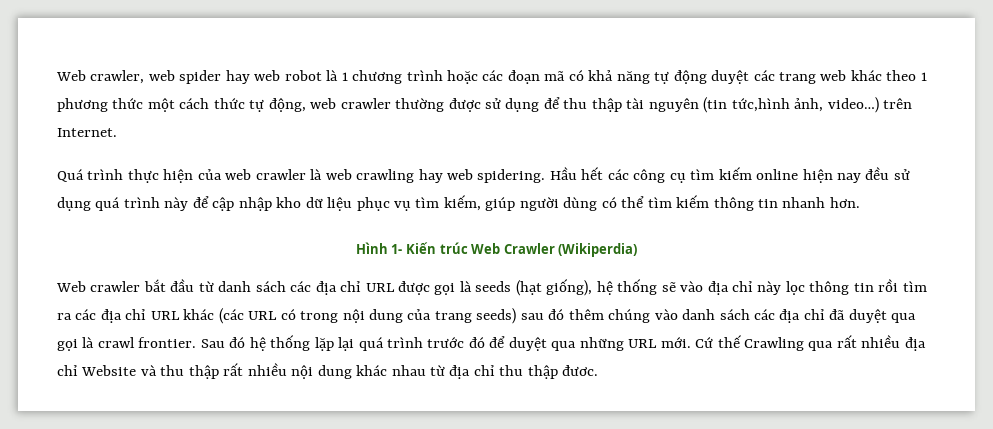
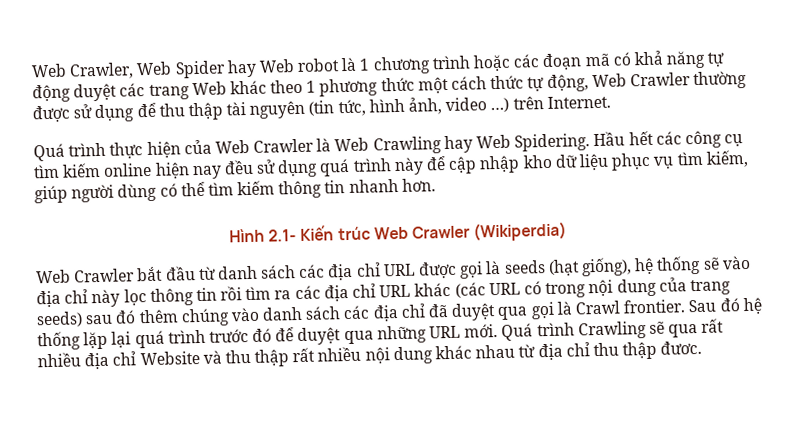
[56,70,281,84] Web crawler, web spider hay web -> [31,59,295,80] Web Crawler, Web Spider hay Web
[820,70,847,81] web -> [191,81,227,96] Web
[310,98,391,109] web crawler -> [591,72,691,88] Web Crawler
[731,97,879,113] tức,hình ảnh, video…) -> [337,97,510,117] tức, hình ảnh, video …)
[225,169,546,183] web crawler là web crawling hay web spidering. -> [214,133,591,155] Web Crawler là Web Crawling hay Web Spidering.
[391,244,403,254] 1- -> [268,229,298,242] 2.1-
[90,281,141,292] crawler -> [73,268,136,283] Crawler
[97,337,135,348] crawl -> [574,300,620,315] Crawl
[695,335,805,351] Cứ thế Crawling -> [501,321,665,341] Quá trình Crawling sẽ

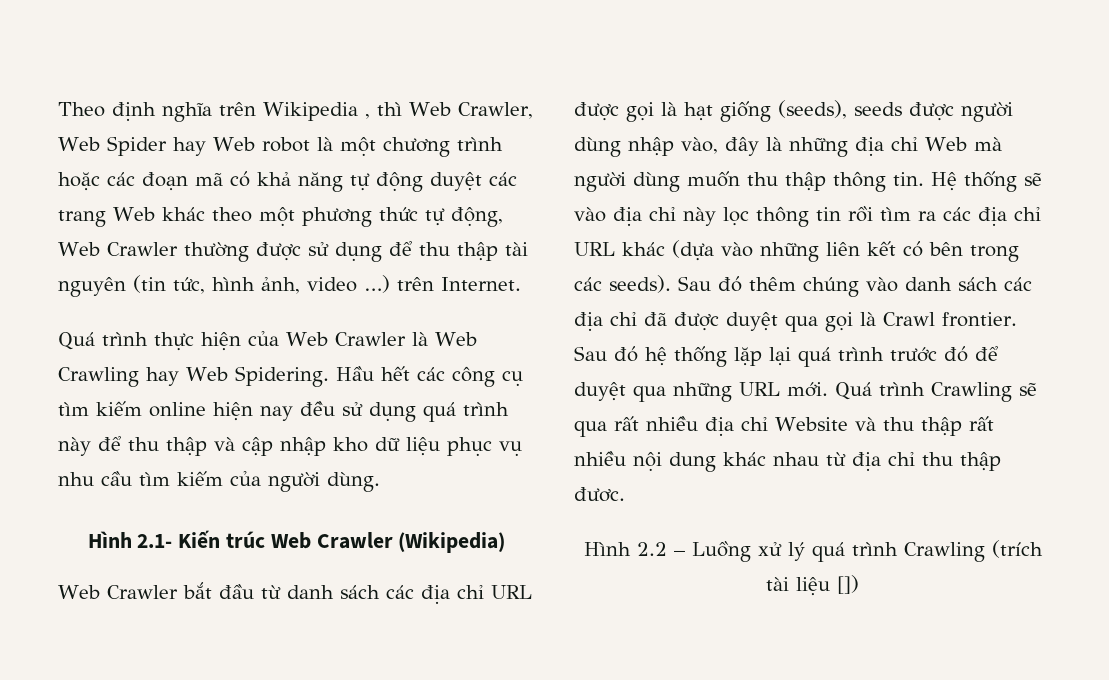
(31, 70) none -> [58,102,402,122] Theo định nghĩa trên Wikipedia , thì
[359,58,371,71] 1 -> [339,137,376,156] một
[306,80,317,93] 1 -> [258,207,295,226] một
[417,75,525,94] một cách thức -> (418, 214) none
(447, 163) none -> [128,437,235,456] thu thập và
[676,149,749,168] [34,178,436,204] tìm kiếm, giúp người dùng có thể tìm kiếm thông tin nhanh hơn. -> [58,471,380,492] nhu cầu tìm kiếm của người dùng.
[473,221,568,242] (Wikiperdia) -> [398,532,506,553] (Wikipedia)
[503,257,655,277] seeds (hạt giống), hệ -> [684,100,1013,122] [574,136,1002,157] [574,171,957,192] hạt giống (seeds), seeds được người dùng nhập vào, đây là những địa chỉ Web mà người dùng muốn thu thập thông tin. Hệ
[454,277,731,299] [36,311,114,328] (các URL có trong nội dung của trang seeds) sau -> [672,240,1019,262] [574,275,711,293] (dựa vào những liên kết có bên trong các seeds). Sau
(450, 310) none -> [674,312,719,331] được
(703, 347) none -> [583,540,1043,562] [766,575,859,596] // Hình 2.2 – Luồng xử lý quá trình Crawling (trích tài liệu [])

